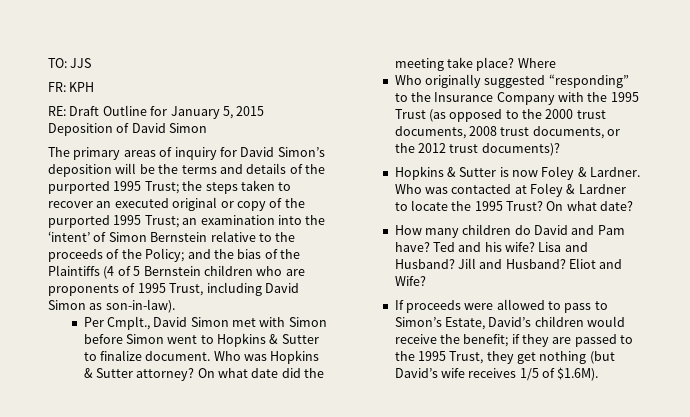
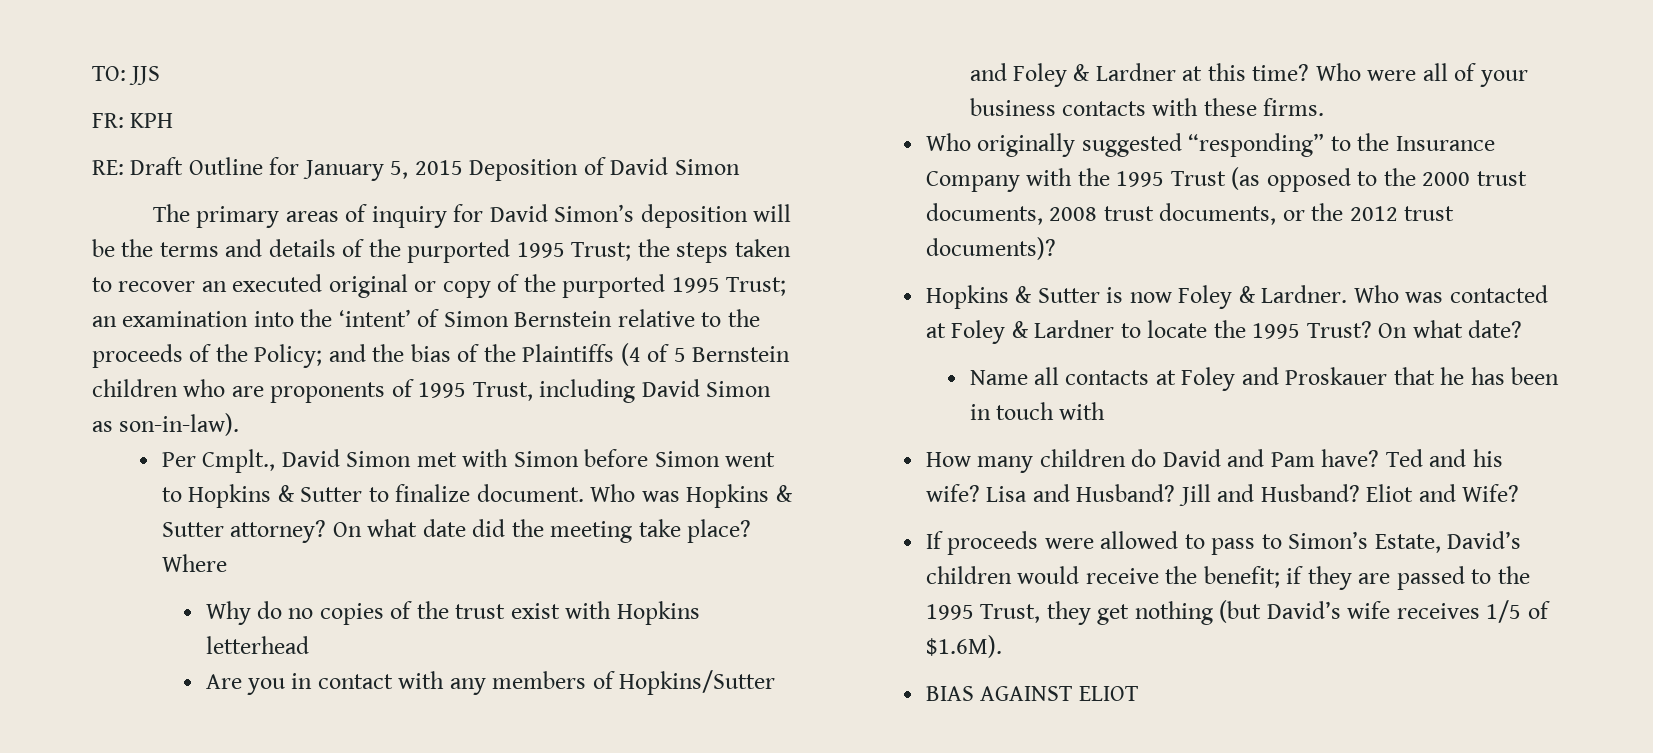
(556, 63) none -> [205,601,700,625] [205,636,309,654] [205,670,776,695] [969,63,1528,87] [969,98,1325,116] // Why do no copies of the trust exist with Hopkins letterhead // Are you in contact with any members of Hopkins/Sutter and Foley & Lardner at this time? Who were all of your business contacts with these firms.
(634, 206) none -> [969,367,1560,391] [969,402,1106,420] // Name all contacts at Foley and Proskauer that he has been in touch with
(599, 374) none -> [925,686,1138,701] // BIAS AGAINST ELIOT

